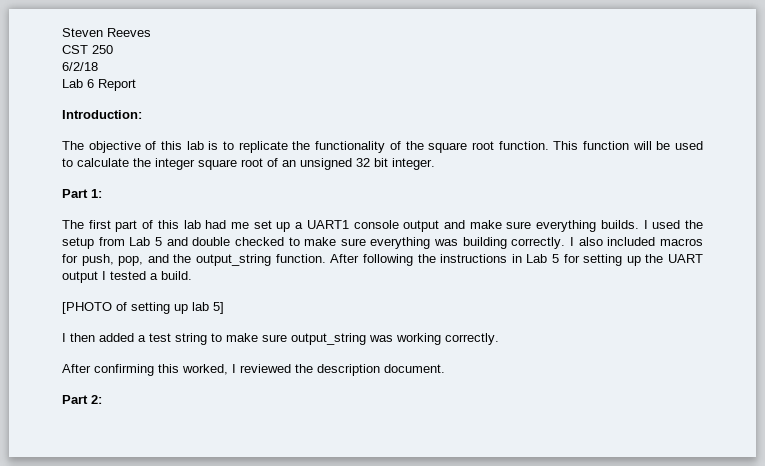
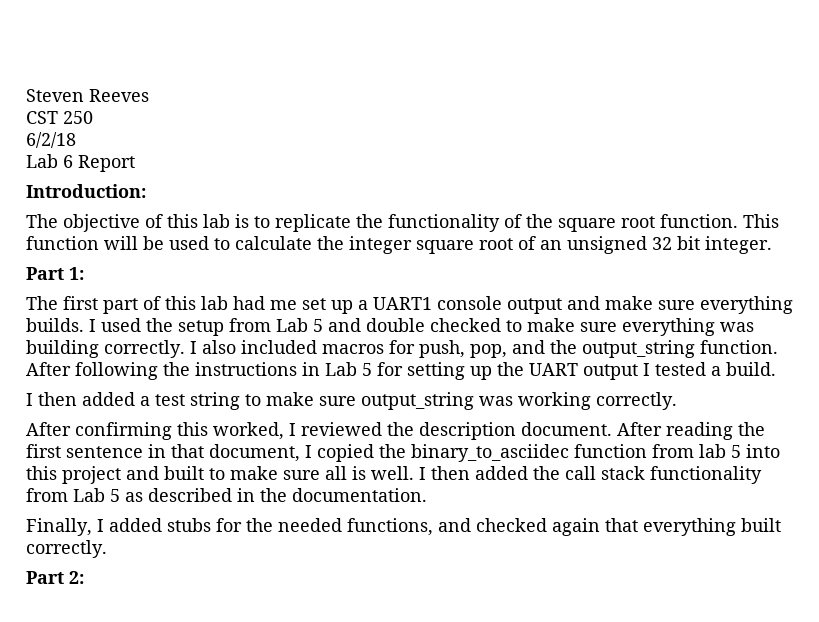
[62,302,224,314] // [PHOTO of setting up lab 5] -> (776, 369) none
(445, 368) none -> [617,422,765,440] [26,444,780,462] [26,466,762,484] [26,488,427,502] [26,518,781,536] [26,540,107,558] After reading the first sentence in that document, I copied the binary_to_asciidec function from lab 5 into this project and built to make sure all is well. I then added the call stack functionality from Lab 5 as described in the documentation. // Finally, I added stubs for the needed functions, and checked again that everything built correctly.

